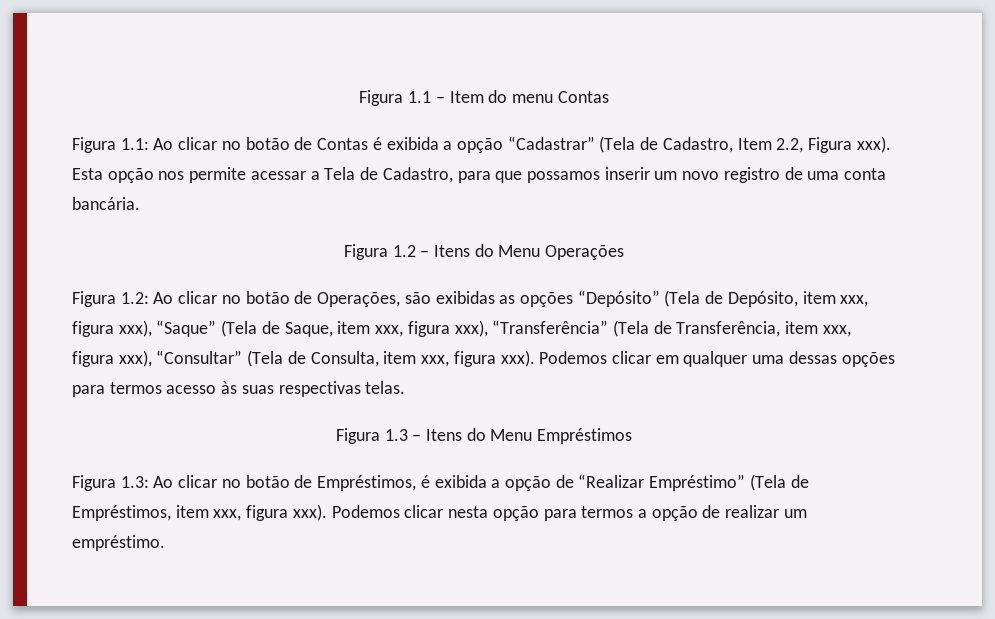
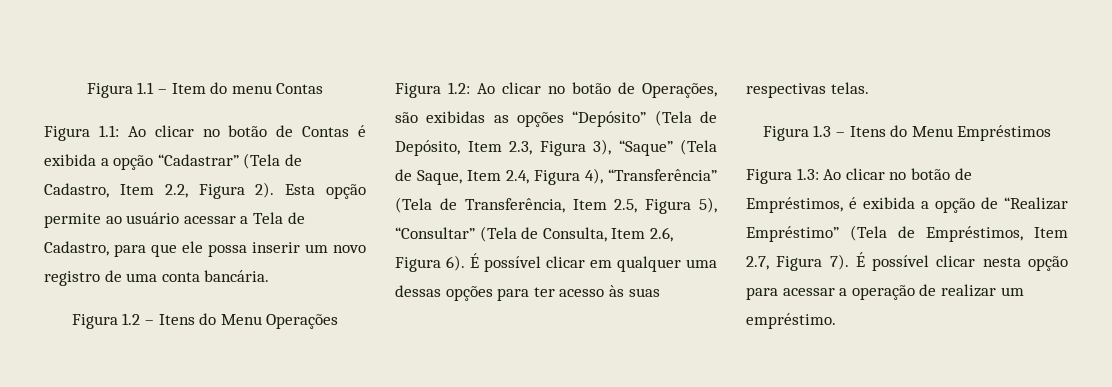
[856,136,891,153] xxx). -> [255,182,275,198] 2).
[158,167,247,183] nos permite -> [44,212,180,228] permite ao usuário
[526,171,600,183] possamos -> [182,241,247,257] ele possa
[802,291,869,307] [72,320,851,337] [72,350,608,367] item xxx, figura xxx), “Saque” (Tela de Saque, item xxx, figura xxx), “Transferência” (Tela de Transferência, item xxx, figura xxx), “Consultar” (Tela de Consulta, item xxx, figura xxx). Podemos -> [467,139,717,156] [395,168,717,185] [395,197,717,214] [395,226,673,242] [395,253,541,272] Item 2.3, Figura 3), “Saque” (Tela de Saque, Item 2.4, Figura 4), “Transferência” (Tela de Transferência, Item 2.5, Figura 5), “Consultar” (Tela de Consulta, Item 2.6, Figura 6). É possível
[109,382,162,394] termos -> [533,287,555,297] ter
[175,504,400,521] item xxx, figura xxx). Podemos -> [1034,227,1068,238] [746,252,930,271] Item 2.7, Figura 7). É possível
[581,506,698,521] termos a opção -> [782,285,915,300] acessar a operação

